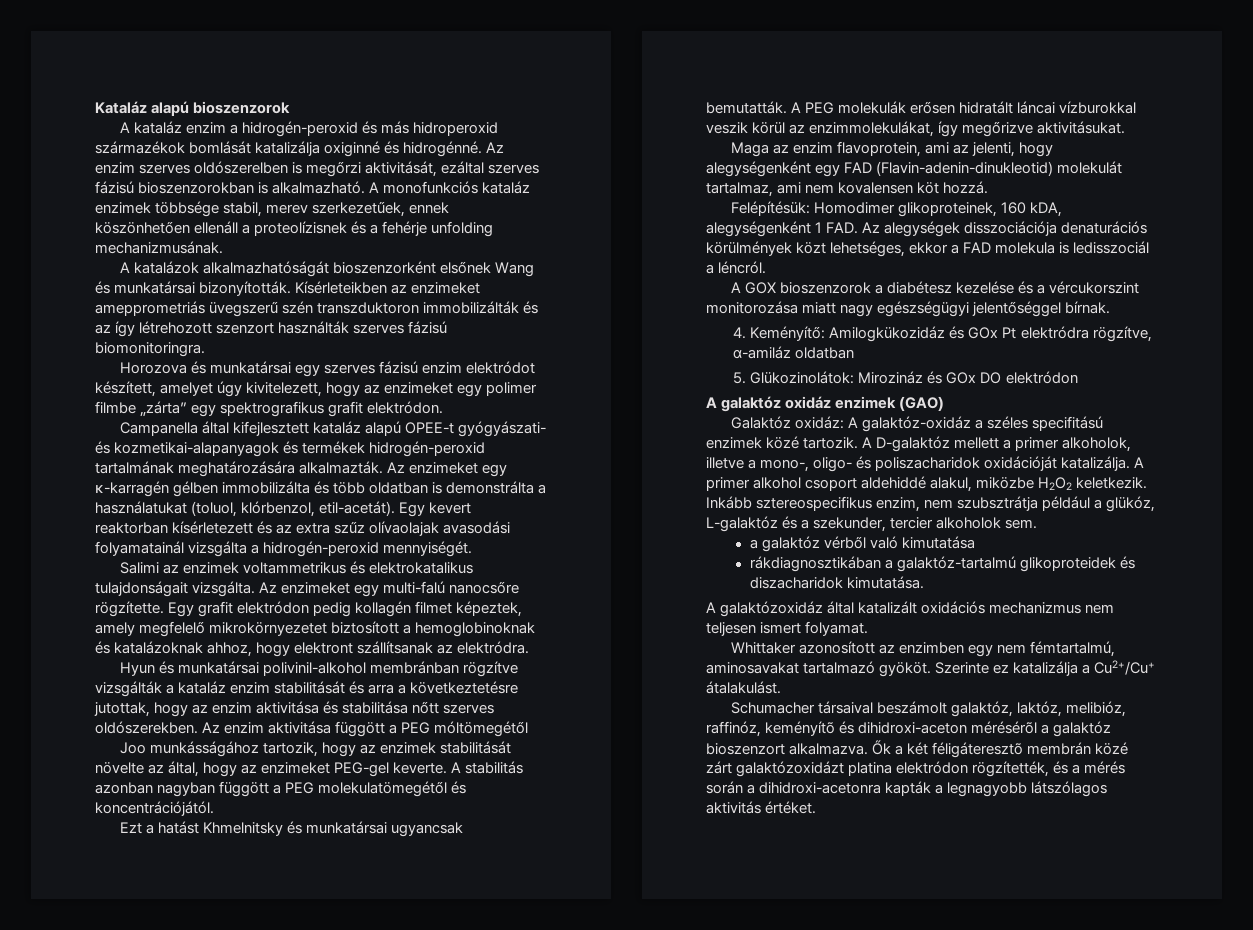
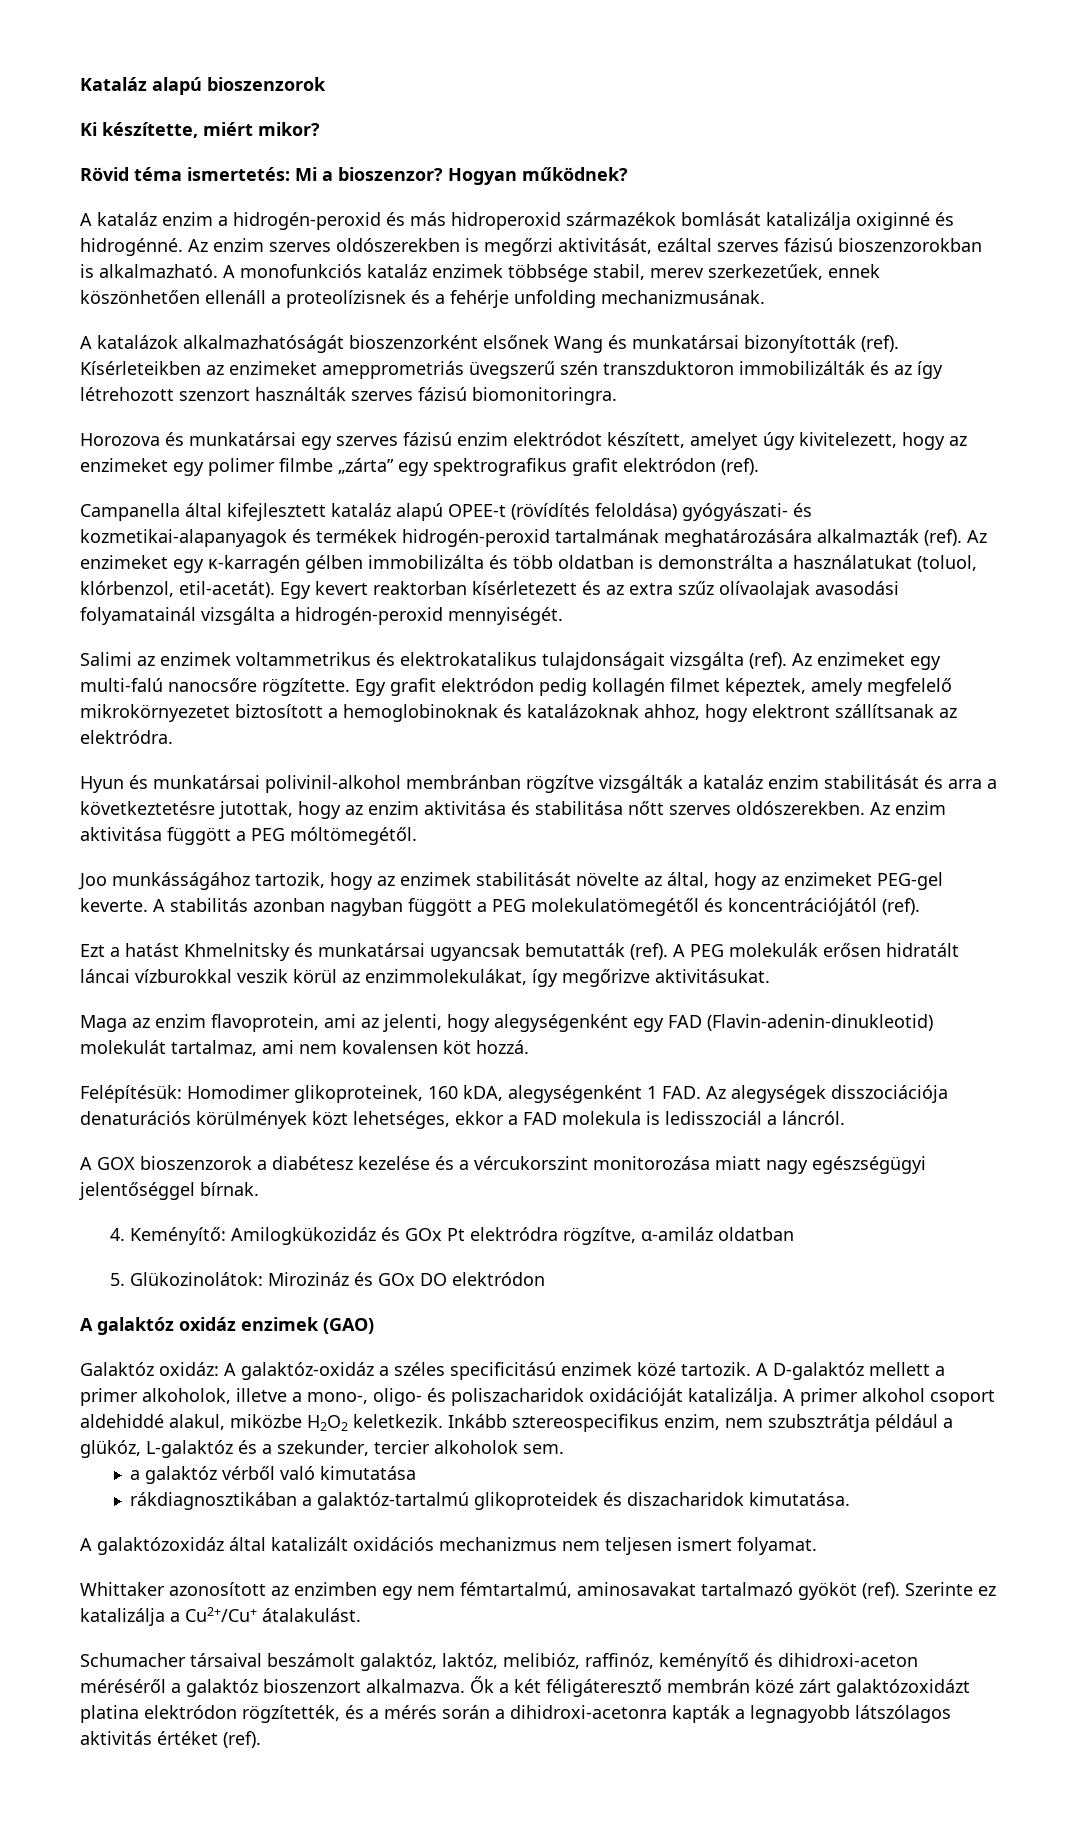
(291, 107) none -> [80,122,320,138] [80,167,628,185] // Ki készítette, miért mikor? // Rövid téma ismertetés: Mi a bioszenzor? Hogyan működnek?
[194,161,289,174] oldószerelben -> [336,238,460,252] oldószerekben
[199,281,292,296] bizonyították. -> [744,335,899,353] bizonyították (ref).
[367,401,444,414] elektródon. -> [623,458,759,475] elektródon (ref).
(454, 428) none -> [511,503,677,520] (rövídítés feloldása)
[299,461,384,474] alkalmazták. -> [817,529,962,546] alkalmazták (ref).
[192,581,256,597] vizsgálta. -> [670,652,787,670] vizsgálta (ref).
[434,721,529,737] móltömegétől -> [290,827,417,845] móltömegétől.
[95,801,214,816] koncentrációjától. -> [728,898,920,916] koncentrációjától (ref).
[706,101,787,114] bemutatták. -> [525,943,668,960] bemutatták (ref).
[718,261,767,274] léncról. -> [782,1111,845,1125] láncról.
[1031,416,1103,431] specifitású -> [450,1362,556,1380] specificitású
[879,662,932,677] gyököt. -> [798,1582,900,1600] gyököt (ref).
[765,721,836,736] keményítõ -> [659,1653,749,1671] keményítő
[971,721,1038,734] mérésérõl -> [80,1679,166,1693] méréséről
[932,742,1024,758] féligáteresztõ -> [546,1679,662,1697] féligáteresztő
[765,801,817,814] értéket. -> [157,1731,261,1748] értéket (ref).

